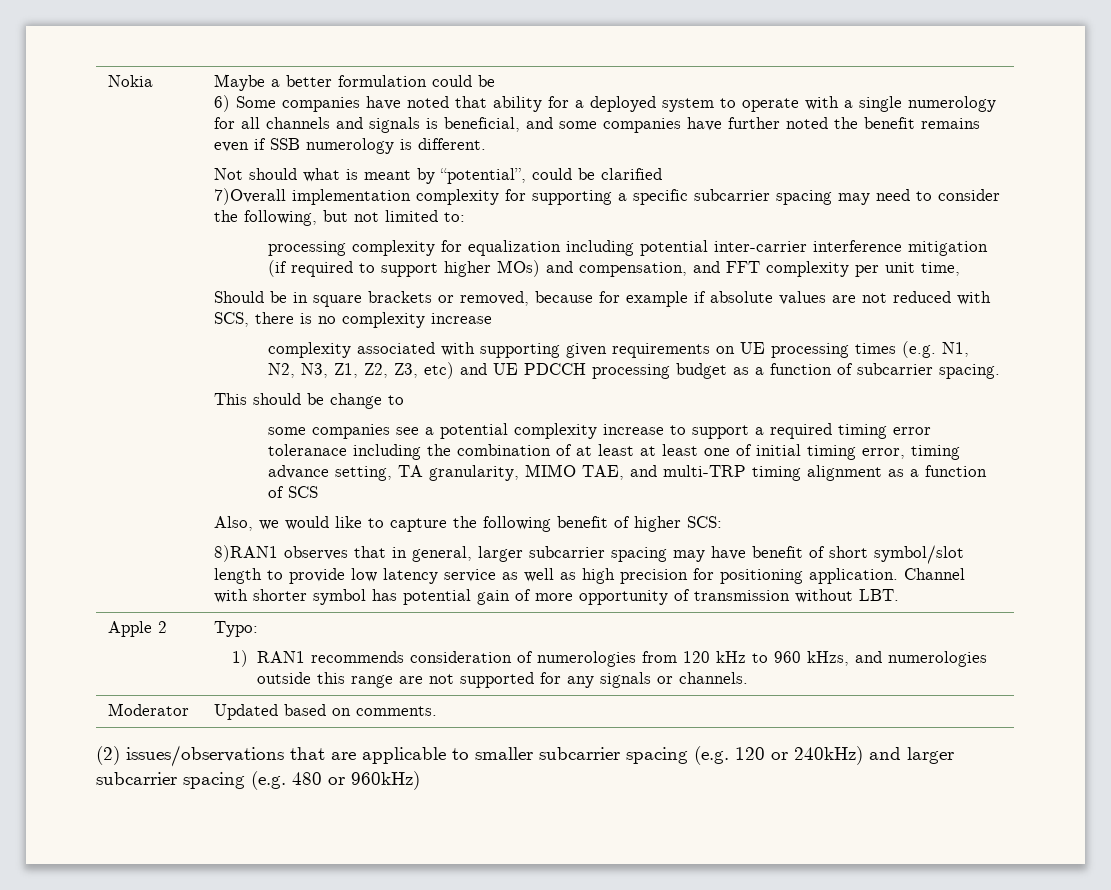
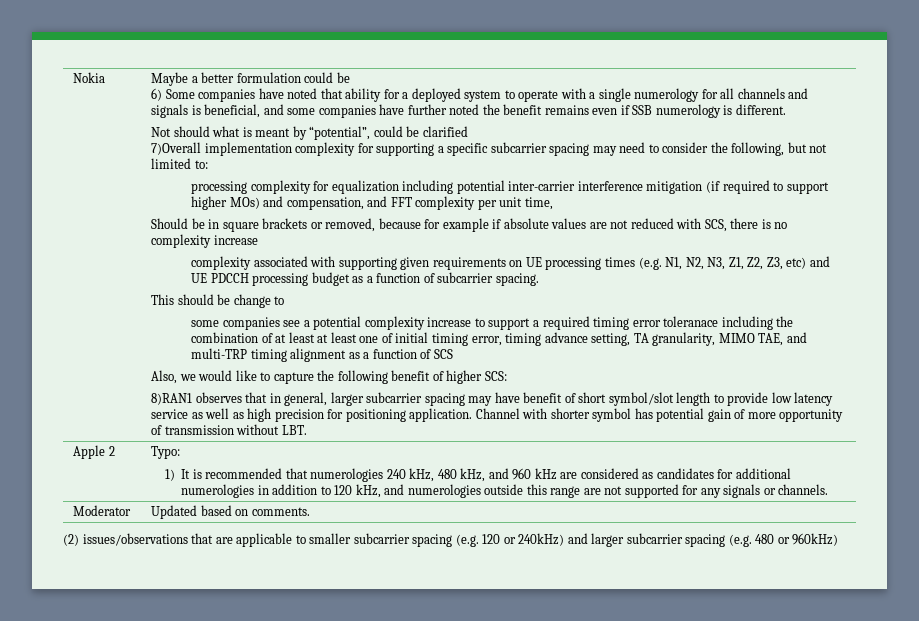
[256,651,849,667] RAN1 recommends consideration of numerologies from 120 kHz to 960 kHzs, -> [181,468,791,482] [181,484,381,498] It is recommended that numerologies 240 kHz, 480 kHz, and 960 kHz are considered as candidates for additional numerologies in addition to 120 kHz,

